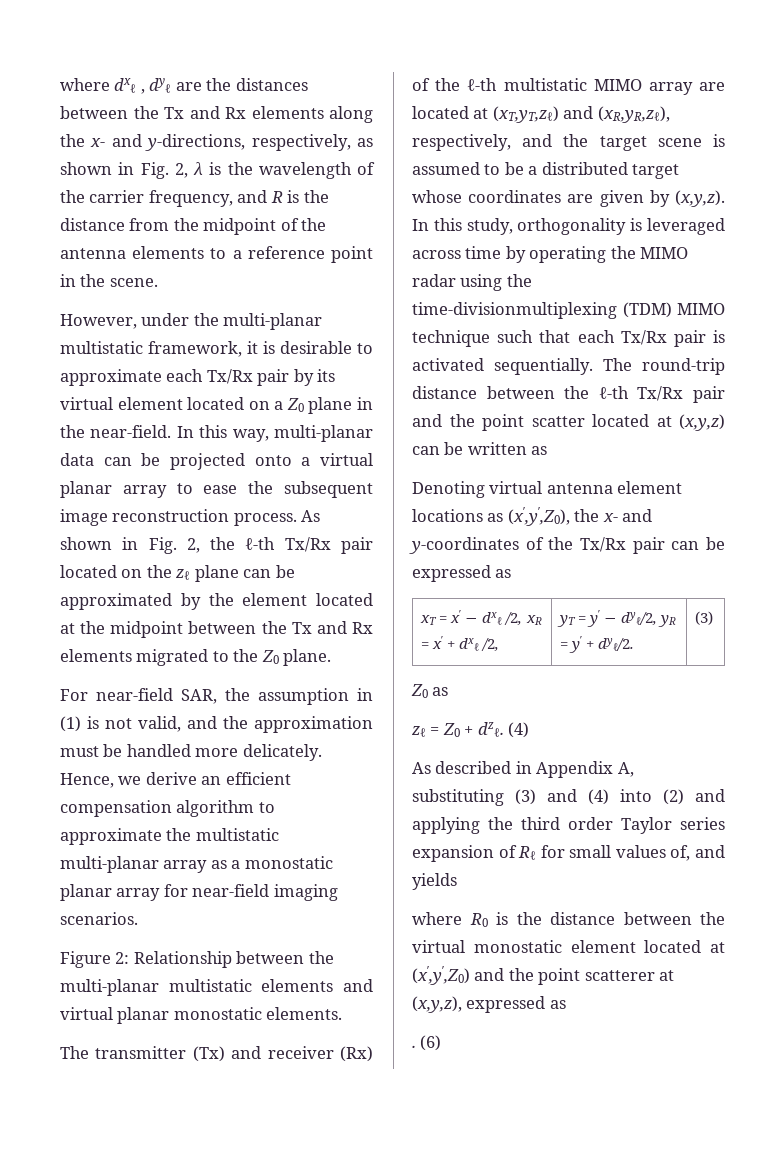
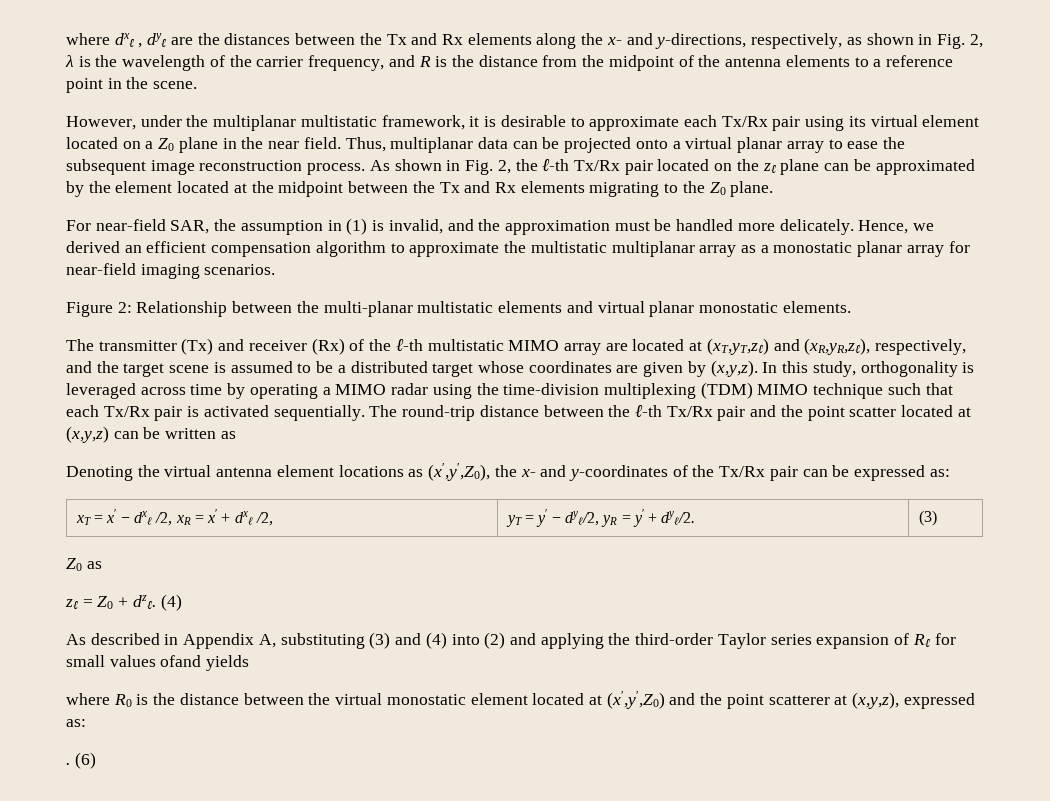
[223,313,323,330] multi-planar -> [213,115,297,131] multiplanar
[293,369,314,386] by -> [805,116,845,131] using
[90,425,373,442] near-field. In this way, multi-planar -> [268,137,474,153] near field. Thus, multiplanar
[136,649,209,666] migrated -> [589,182,660,197] migrating
[105,716,181,732] not valid, -> [388,219,443,234] invalid,
[145,772,197,785] derive -> [66,241,120,253] derived
[60,856,159,873] multi-planar -> [611,241,695,257] multiplanar
[610,246,636,259] the -> [322,387,331,395] a
[412,302,617,319] time-divisionmultiplexing -> [503,383,696,399] time-division multiplexing
(485, 489) none -> [137,465,160,477] the
[495,569,512,578] as -> [929,469,950,477] as:
[521,817,613,830] third order -> [635,633,714,645] third-order
[670,845,725,861] of, and -> [160,655,202,667] ofand
[549,1000,566,1009] as -> [66,719,86,727] as:

